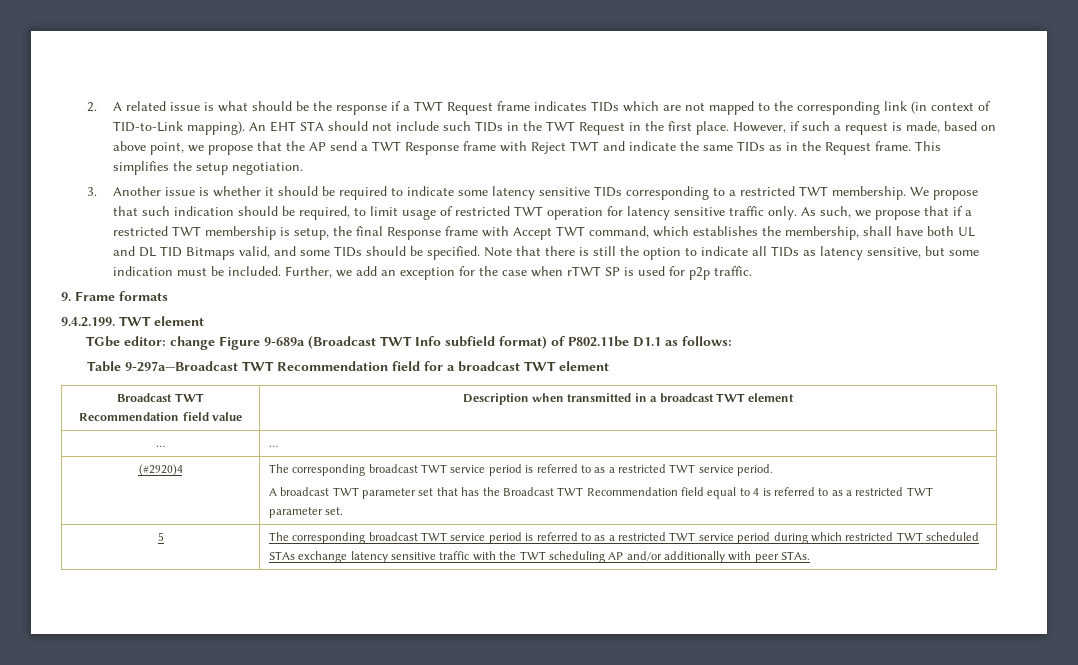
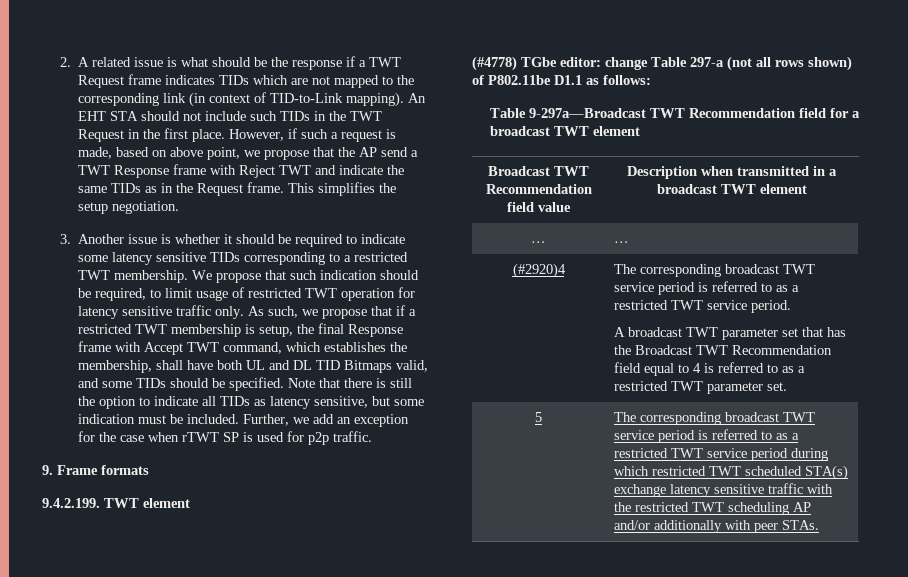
(204, 321) none -> [472,56,517,71] (#4778)
[219,336,548,350] Figure 9-689a (Broadcast TWT Info subfield format) -> [651,56,852,71] Table 297-a (not all rows shown)
[268,551,295,560] STAs -> [804,465,848,480] STA(s)
(517, 555) none -> [634,502,689,512] restricted

